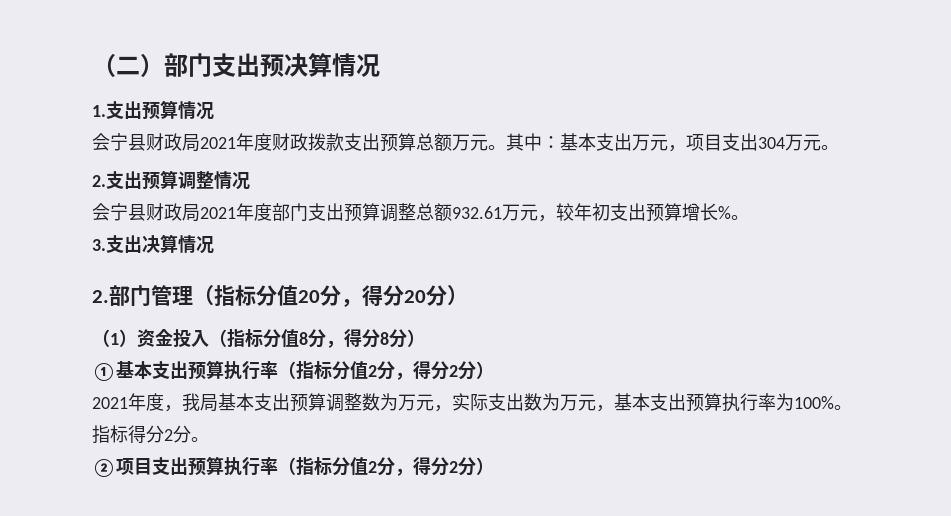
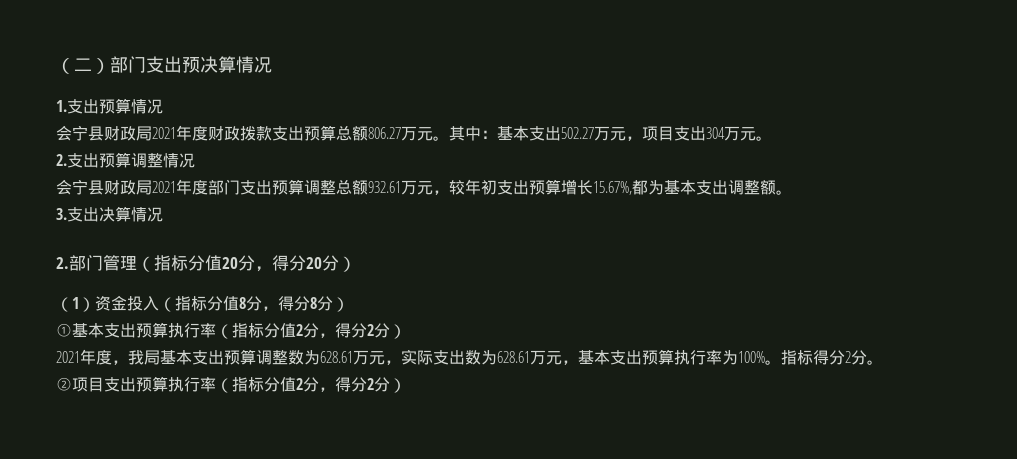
(452, 142) none -> [368,127,401,139] 806.27
(632, 142) none -> [561,127,594,139] 502.27
[718,206,731,219] % -> [593,180,776,195] 15.67%,都为基本支出调整额
(398, 402) none -> [320,351,353,363] 628.61
(560, 402) none -> [497,351,530,363] 628.61

